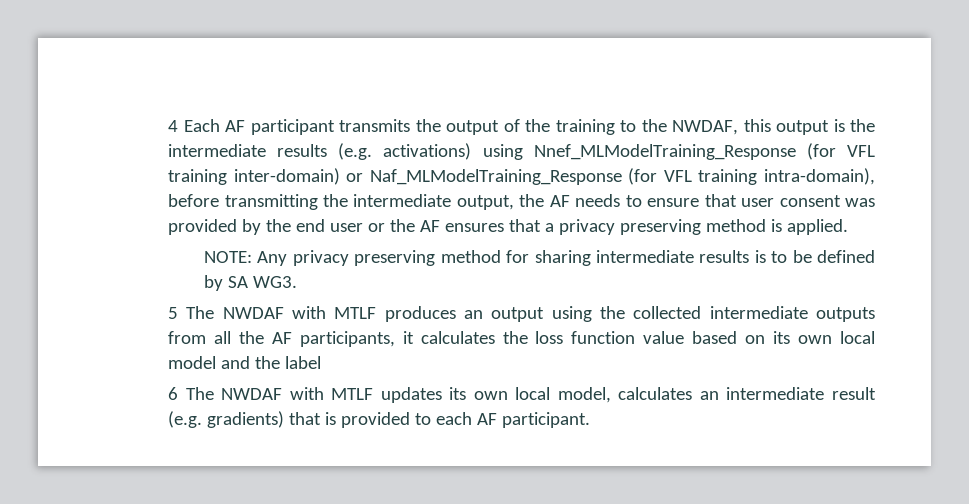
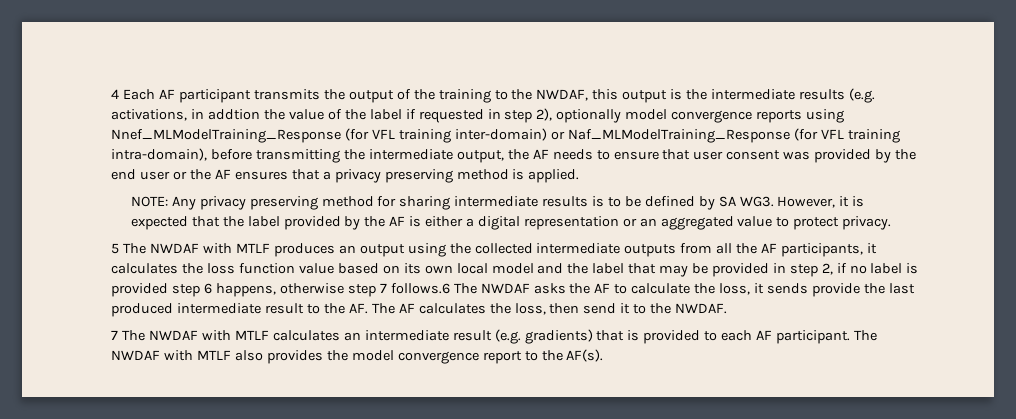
[383,143,472,160] activations) -> [111,108,803,123] activations, in addtion the value of the label if requested in step 2), optionally model convergence reports
(298, 282) none -> [777,196,865,208] [130,216,892,230] However, it is expected that the label provided by the AF is either a digital representation or an aggregated value to protect privacy.
[168,387,611,403] // 6 The NWDAF with MTLF updates its own local model, -> [628,263,919,277] [111,283,915,297] [111,303,728,317] [111,330,270,341] that may be provided in step 2, if no label is provided step 6 happens, otherwise step 7 follows.6 The NWDAF asks the AF to calculate the loss, it sends provide the last produced intermediate result to the AF. The AF calculates the loss, then send it to the NWDAF. // 7 The NWDAF with MTLF
(590, 420) none -> [853,330,877,341] [111,349,604,364] The NWDAF with MTLF also provides the model convergence report to the AF(s).

